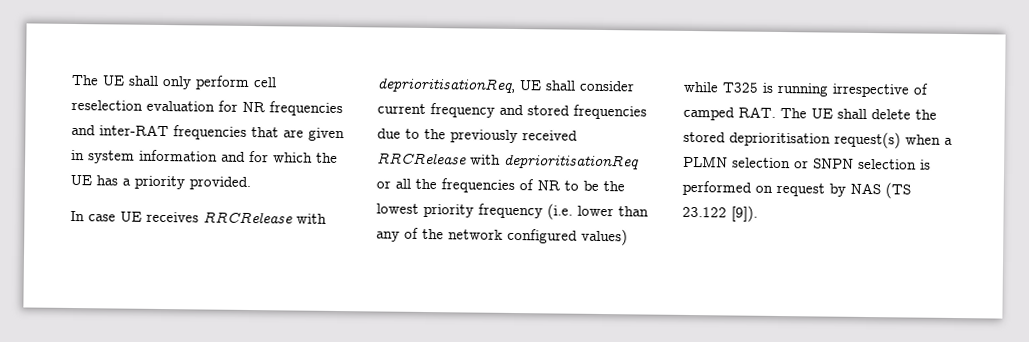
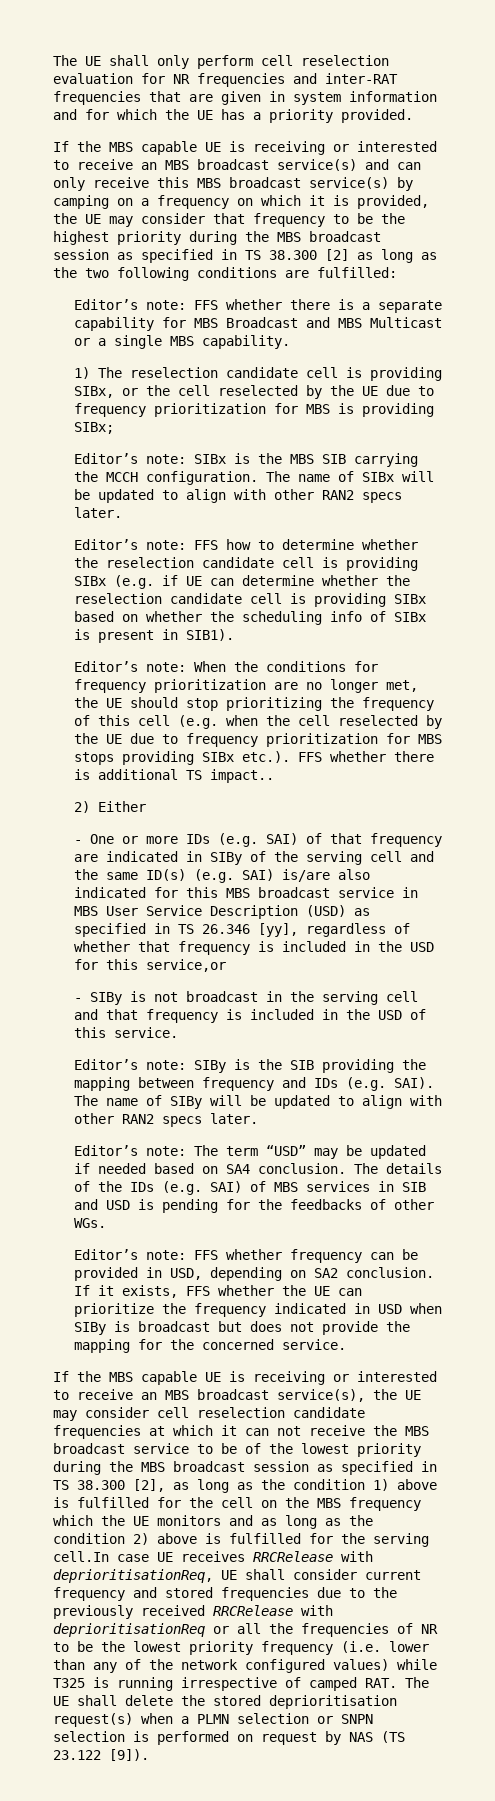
[70,210,85,222] In -> [53,141,437,155] [53,159,421,171] [53,177,413,191] [53,195,429,209] [53,213,405,227] [53,231,381,245] [53,249,437,263] [53,267,397,281] [73,299,442,313] [73,317,442,331] [73,335,290,349] [73,367,442,381] [73,385,434,399] [73,403,434,417] [73,422,114,434] [73,453,418,467] [73,471,434,485] [73,489,402,503] [73,507,122,518] [73,539,418,550] [73,557,418,571] [73,575,410,589] [73,593,426,607] [73,611,426,625] [73,629,234,643] [73,661,378,672] [73,679,418,693] [73,697,434,711] [73,715,442,729] [73,733,442,747] [73,751,434,765] [73,769,274,783] [73,801,146,813] [73,833,442,847] [73,851,434,865] [73,869,370,883] [73,887,418,898] [73,905,370,919] [73,923,410,937] [73,941,434,955] [73,959,226,972] [73,991,418,1005] [73,1009,426,1023] [73,1027,178,1038] [73,1059,426,1073] [73,1077,434,1091] [73,1095,442,1109] [73,1113,258,1127] [73,1145,426,1159] [73,1163,442,1174] [73,1181,426,1195] [73,1199,434,1213] [73,1218,106,1228] [73,1249,418,1263] [73,1267,434,1281] [73,1285,362,1298] [73,1303,442,1317] [73,1321,410,1335] [73,1339,346,1353] [53,1371,437,1385] [53,1389,421,1402] [53,1407,365,1421] [53,1425,429,1439] [53,1443,421,1457] [53,1461,437,1475] [53,1479,437,1493] [53,1497,421,1511] [53,1515,373,1529] [53,1533,429,1547] [53,1551,109,1562] If the MBS capable UE is receiving or interested to receive an MBS broadcast service(s) and can only receive this MBS broadcast service(s) by camping on a frequency on which it is provided, the UE may consider that frequency to be the highest priority during the MBS broadcast session as specified in TS 38.300 [2] as long as the two following conditions are fulfilled: // Editor’s note: FFS whether there is a separate capability for MBS Broadcast and MBS Multicast or a single MBS capability. // 1) The reselection candidate cell is providing SIBx, or the cell reselected by the UE due to frequency prioritization for MBS is providing SIBx; // Editor’s note: SIBx is the MBS SIB carrying the MCCH configuration. The name of SIBx will be updated to align with other RAN2 specs later. // Editor’s note: FFS how to determine whether the reselection candidate cell is providing SIBx (e.g. if UE can determine whether the reselection candidate cell is providing SIBx based on whether the scheduling info of SIBx is present in SIB1). // Editor’s note: When the conditions for frequency prioritization are no longer met, the UE should stop prioritizing the frequency of this cell (e.g. when the cell reselected by the UE due to frequency prioritization for MBS stops providing SIBx etc.). FFS whether there is additional TS impact.. // 2) Either // - One or more IDs (e.g. SAI) of that frequency are indicated in SIBy of the serving cell and the same ID(s) (e.g. SAI) is/are also indicated for this MBS broadcast service in MBS User Service Description (USD) as specified in TS 26.346 [yy], regardless of whether that frequency is included in the USD for this service,or // - SIBy is not broadcast in the serving cell and that frequency is included in the USD of this service. // Editor’s note: SIBy is the SIB providing the mapping between frequency and IDs (e.g. SAI). The name of SIBy will be updated to align with other RAN2 specs later. // Editor’s note: The term “USD” may be updated if needed based on SA4 conclusion. The details of the IDs (e.g. SAI) of MBS services in SIB and USD is pending for the feedbacks of other WGs. // Editor’s note: FFS whether frequency can be provided in USD, depending on SA2 conclusion. If it exists, FFS whether the UE can prioritize the frequency indicated in USD when SIBy is broadcast but does not provide the mapping for the concerned service. // If the MBS capable UE is receiving or interested to receive an MBS broadcast service(s), the UE may consider cell reselection candidate frequencies at which it can not receive the MBS broadcast service to be of the lowest priority during the MBS broadcast session as specified in TS 38.300 [2], as long as the condition 1) above is fulfilled for the cell on the MBS frequency which the UE monitors and as long as the condition 2) above is fulfilled for the serving cell.In

